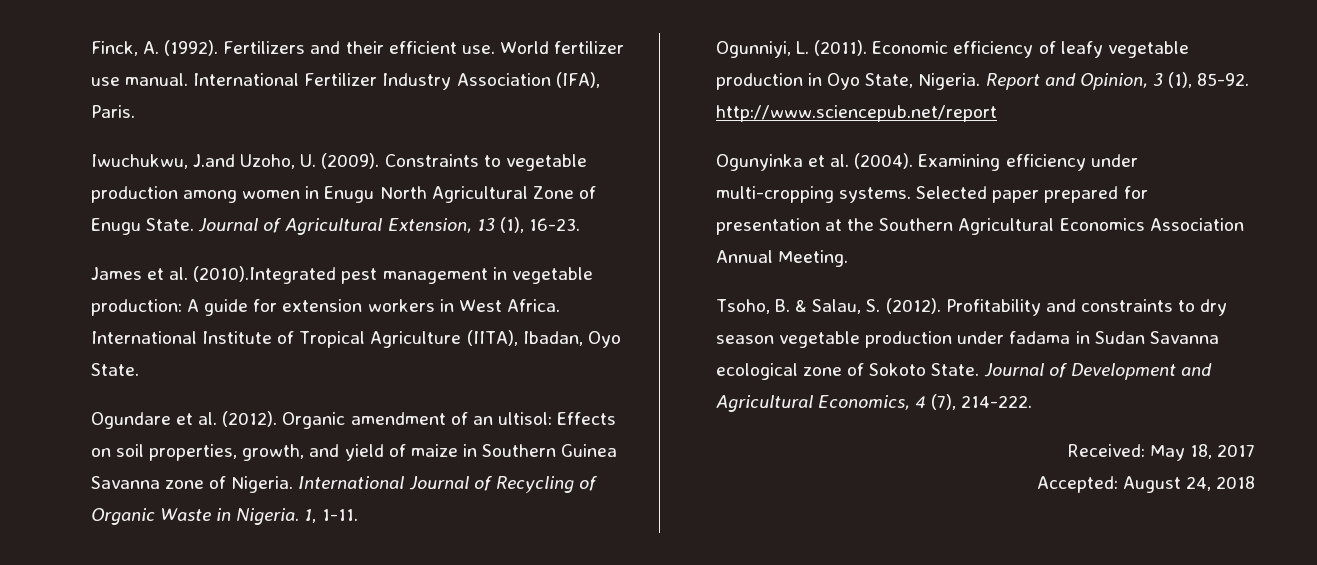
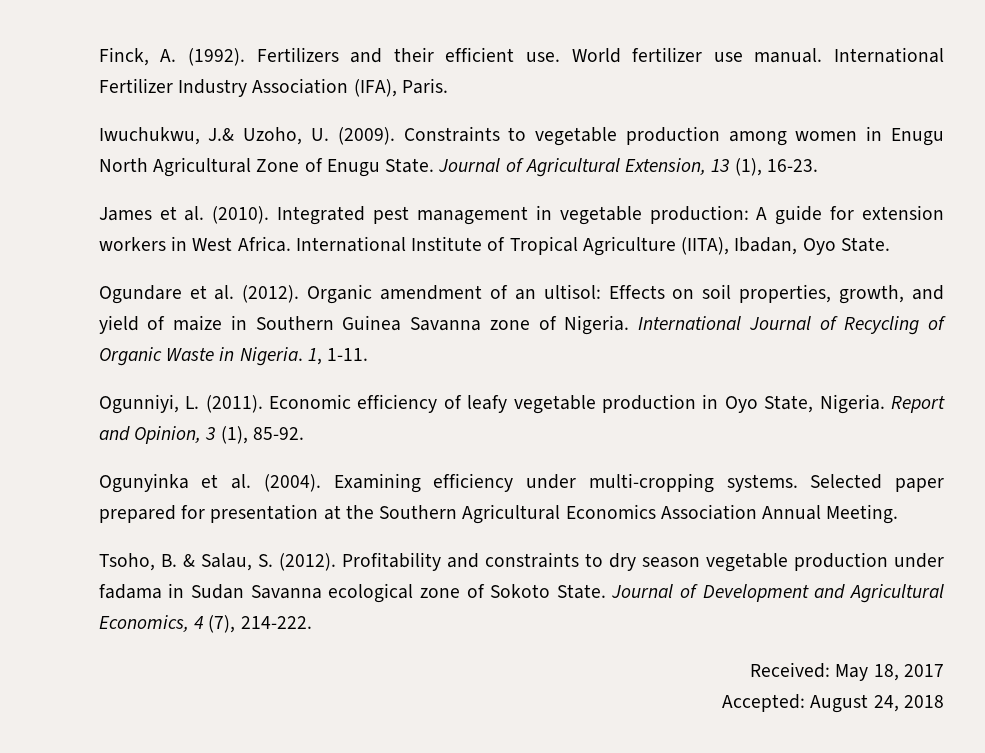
[193,154,236,167] J.and -> [208,128,235,141] J.&
[193,266,337,284] (2010).Integrated -> [212,206,366,225] (2010). Integrated
[715,105,997,122] http://www.sciencepub.net/report -> (304, 433) none

